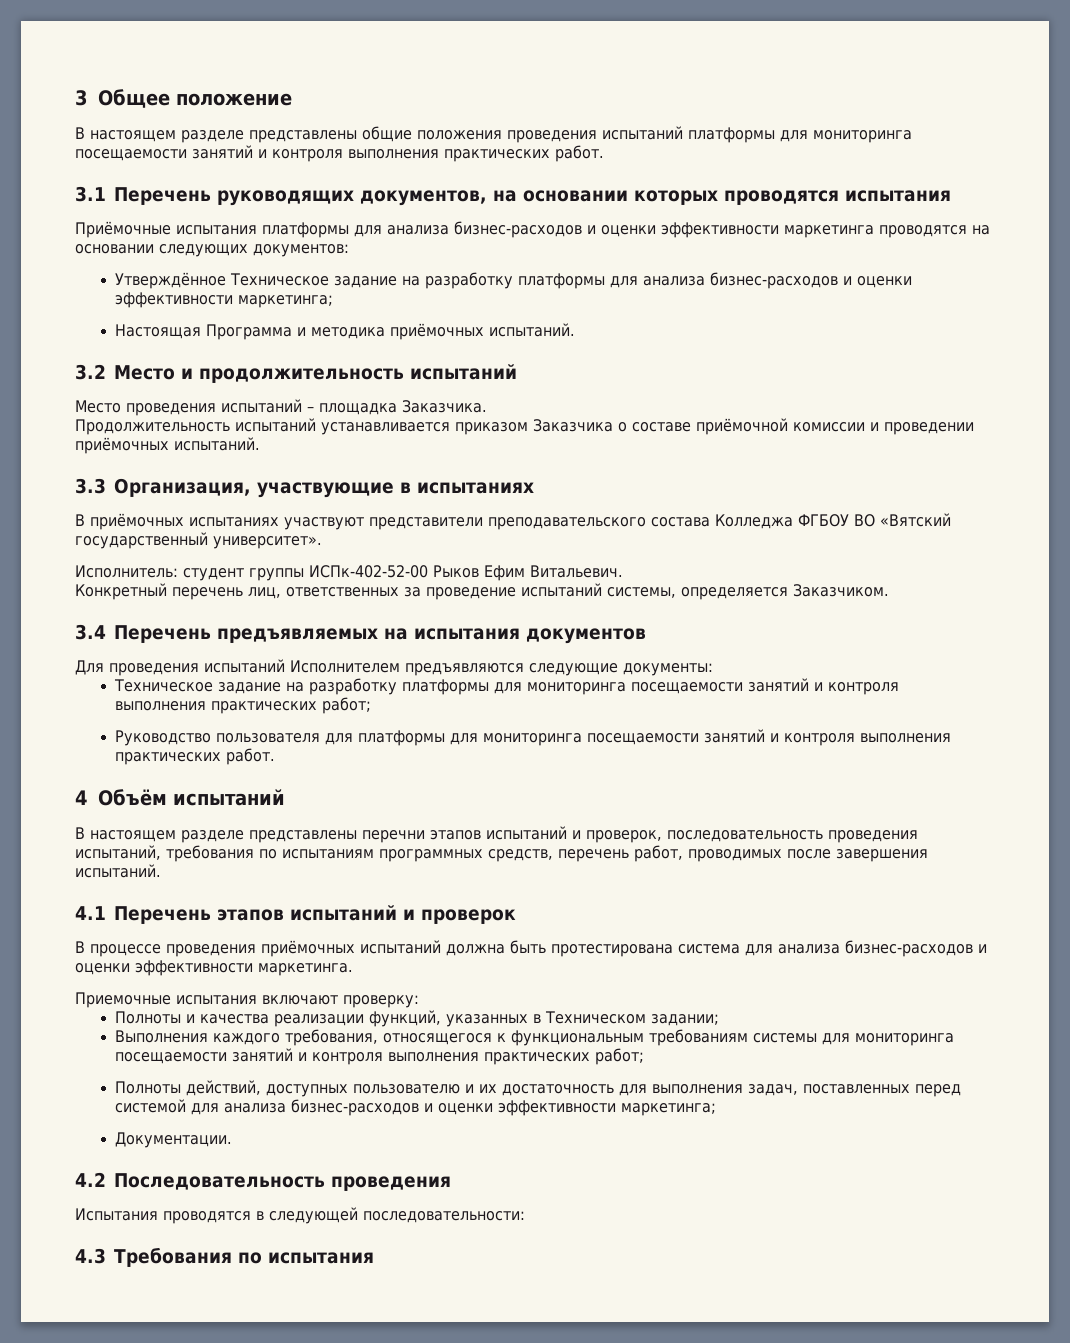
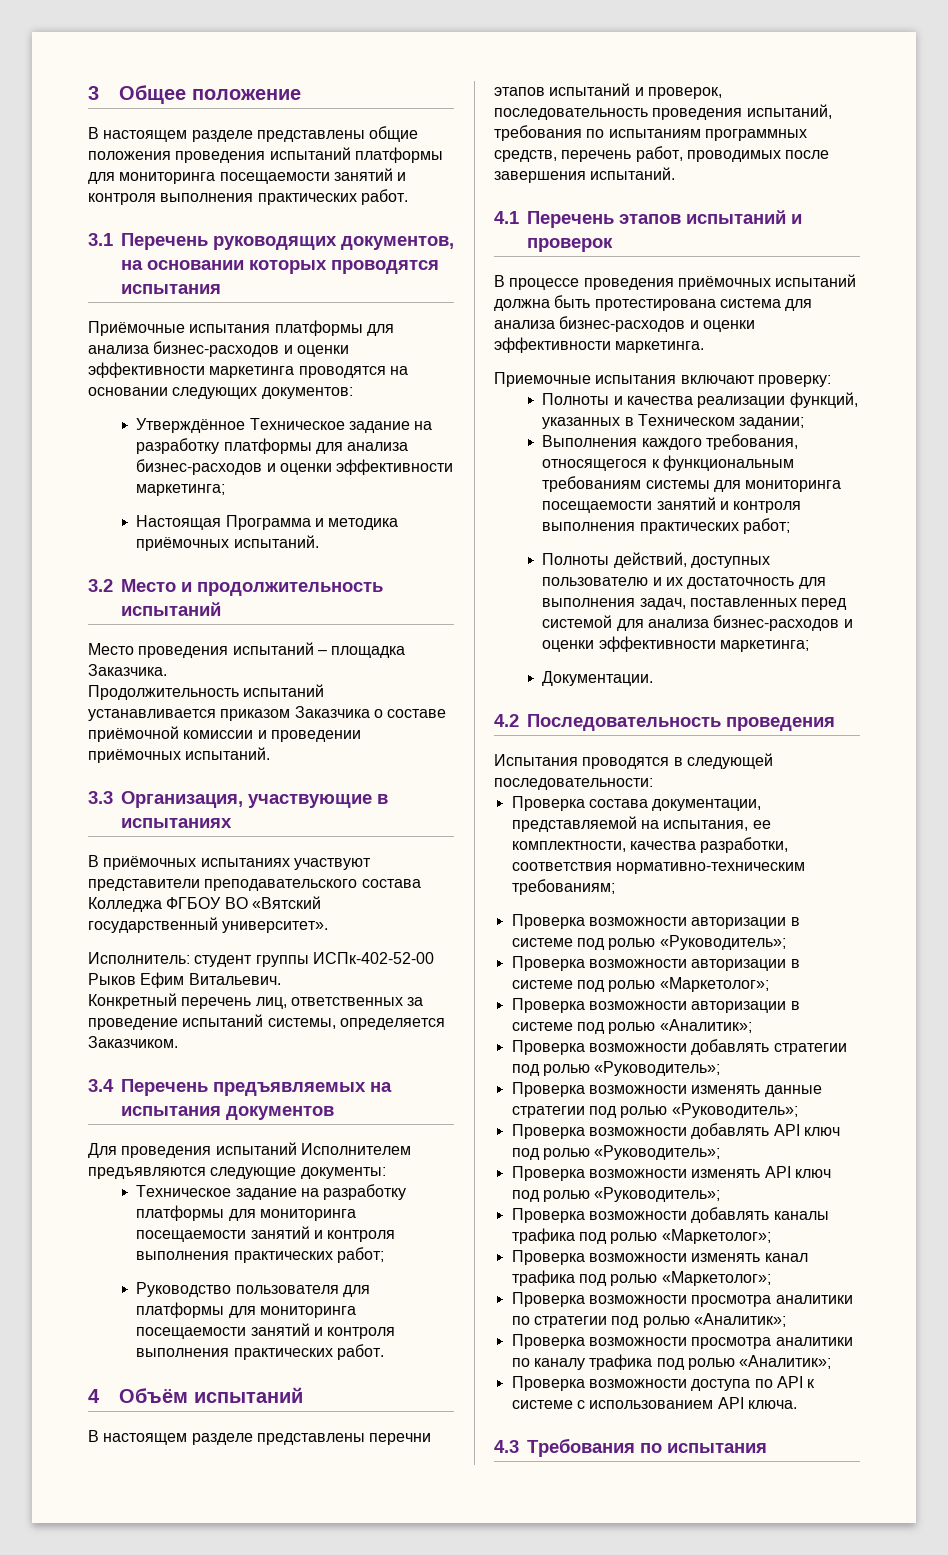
(525, 1217) none -> [511,796,762,811] [511,816,771,832] [511,837,789,853] [511,862,805,874] [511,879,615,895] [511,914,800,929] [511,935,786,950] [511,956,800,971] [511,977,769,992] [511,998,800,1013] [511,1019,752,1034] [511,1039,847,1055] [511,1061,721,1076] [511,1082,822,1097] [511,1103,798,1118] [511,1123,840,1139] [511,1145,721,1160] [511,1166,831,1181] [511,1187,721,1202] [511,1207,829,1223] [511,1228,771,1244] [511,1250,808,1265] [511,1270,771,1286] [511,1292,853,1307] [511,1313,786,1328] [511,1334,853,1349] [511,1354,832,1370] [511,1376,816,1391] [511,1397,797,1409] // Проверка состава документации, представляемой на испытания, ее комплектности, качества разработки, соответствия нормативно-техническим требованиям; // Проверка возможности авторизации в системе под ролью «Руководитель»; // Проверка возможности авторизации в системе под ролью «Маркетолог»; // Проверка возможности авторизации в системе под ролью «Аналитик»; // Проверка возможности добавлять стратегии под ролью «Руководитель»; // Проверка возможности изменять данные стратегии под ролью «Руководитель»; // Проверка возможности добавлять API ключ под ролью «Руководитель»; // Проверка возможности изменять API ключ под ролью «Руководитель»; // Проверка возможности добавлять каналы трафика под ролью «Маркетолог»; // Проверка возможности изменять канал трафика под ролью «Маркетолог»; // Проверка возможности просмотра аналитики по стратегии под ролью «Аналитик»; // Проверка возможности просмотра аналитики по каналу трафика под ролью «Аналитик»; // Проверка возможности доступа по API к системе с использованием API ключа.

